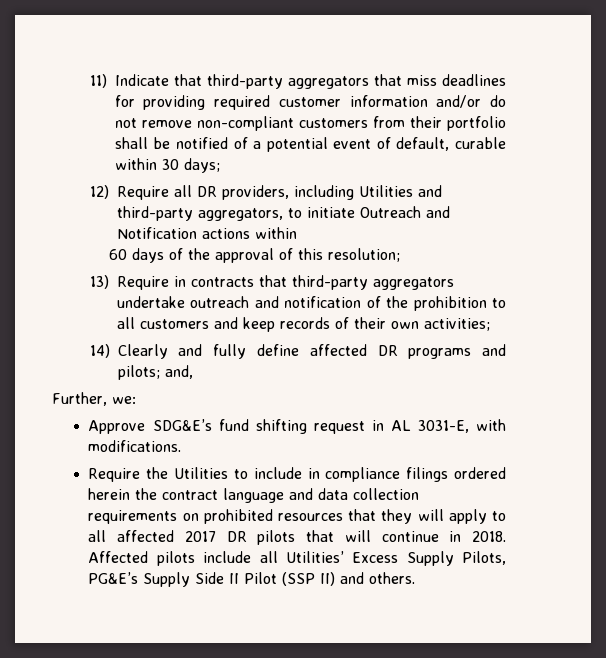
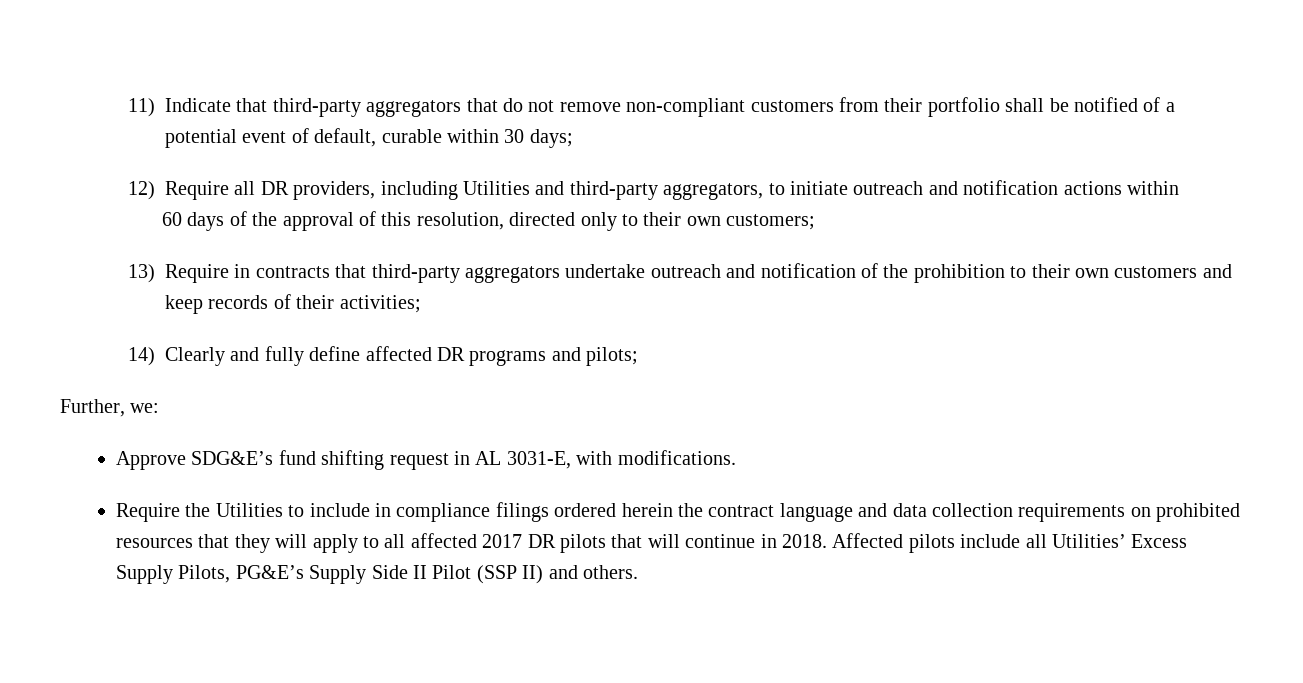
[406,74,506,86] [114,95,482,110] miss deadlines for providing required customer information and/or -> (498, 105) none
[359,206,450,218] [116,227,197,239] Outreach and Notification -> [853,180,1059,195] outreach and notification
[327,248,400,262] resolution; -> [416,212,816,231] resolution, directed only to their own customers;
[116,317,135,329] all -> [1031,264,1109,278] their own
[390,321,419,329] own -> (335, 302) none
[164,365,193,379] and, -> (639, 356) none

